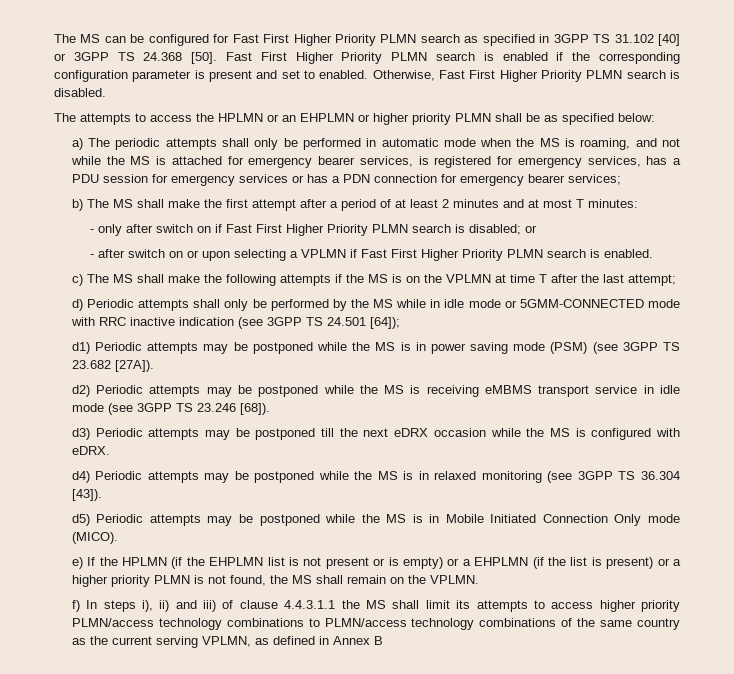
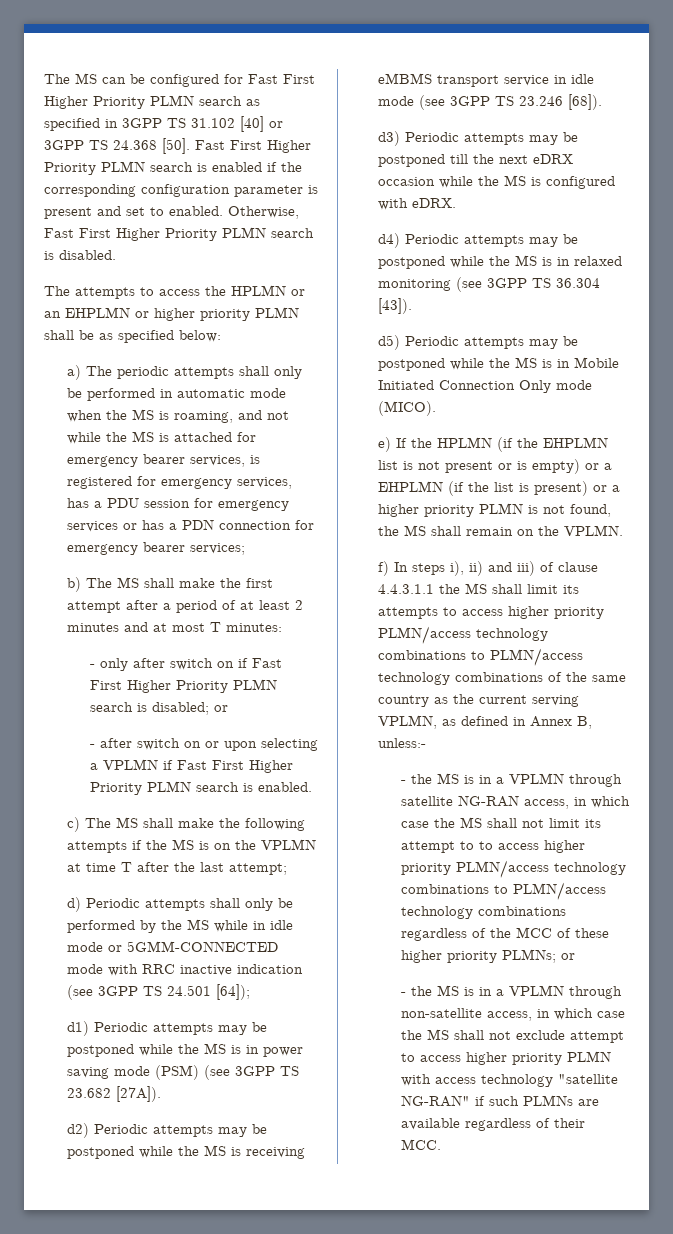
[373,636,383,645] B -> [576,716,592,729] [377,738,426,748] [400,773,622,787] [400,795,630,809] [400,817,601,828] [400,840,585,853] [400,860,626,878] [400,882,606,900] [400,906,566,919] [400,927,609,941] [400,949,575,963] [400,985,622,999] [400,1008,625,1021] [400,1029,624,1043] [400,1051,611,1065] [400,1074,618,1087] [400,1095,599,1107] [400,1118,585,1131] [400,1139,441,1150] B, unless:- // - the MS is in a VPLMN through satellite NG-RAN access, in which case the MS shall not limit its attempt to to access higher priority PLMN/access technology combinations to PLMN/access technology combinations regardless of the MCC of these higher priority PLMNs; or // - the MS is in a VPLMN through non-satellite access, in which case the MS shall not exclude attempt to access higher priority PLMN with access technology "satellite NG-RAN" if such PLMNs are available regardless of their MCC.

